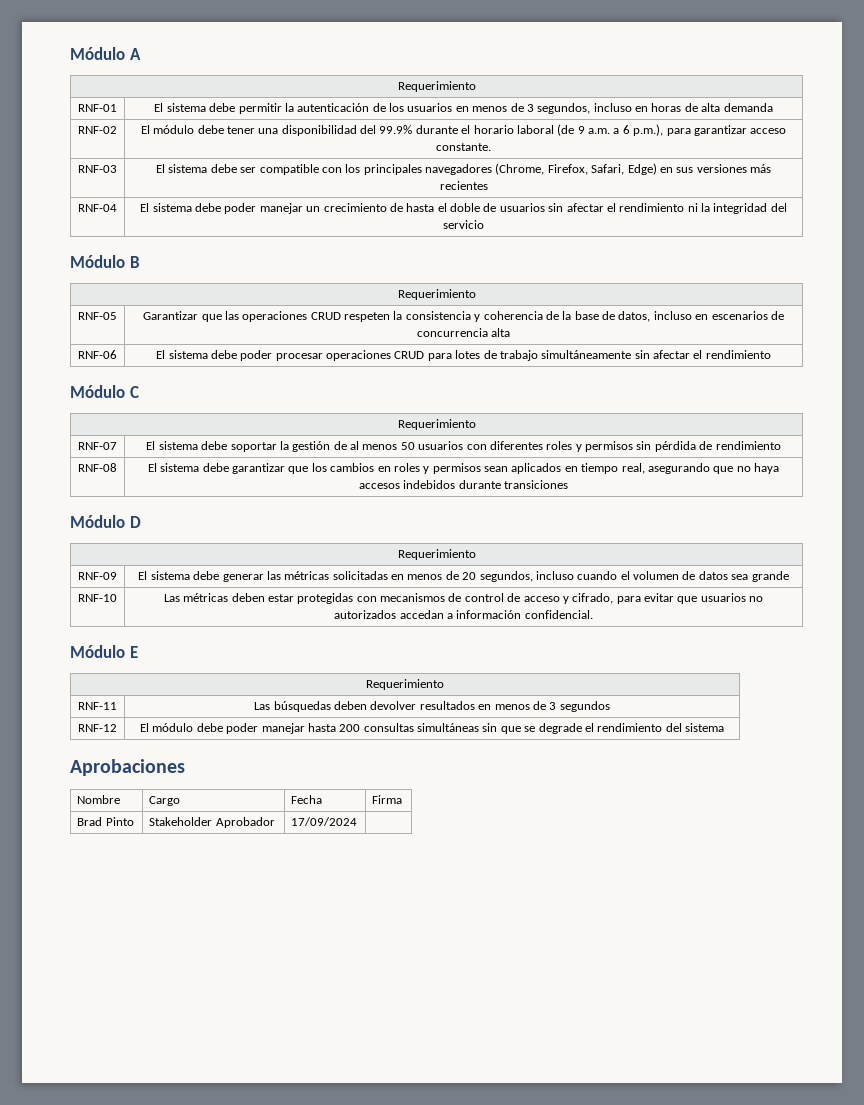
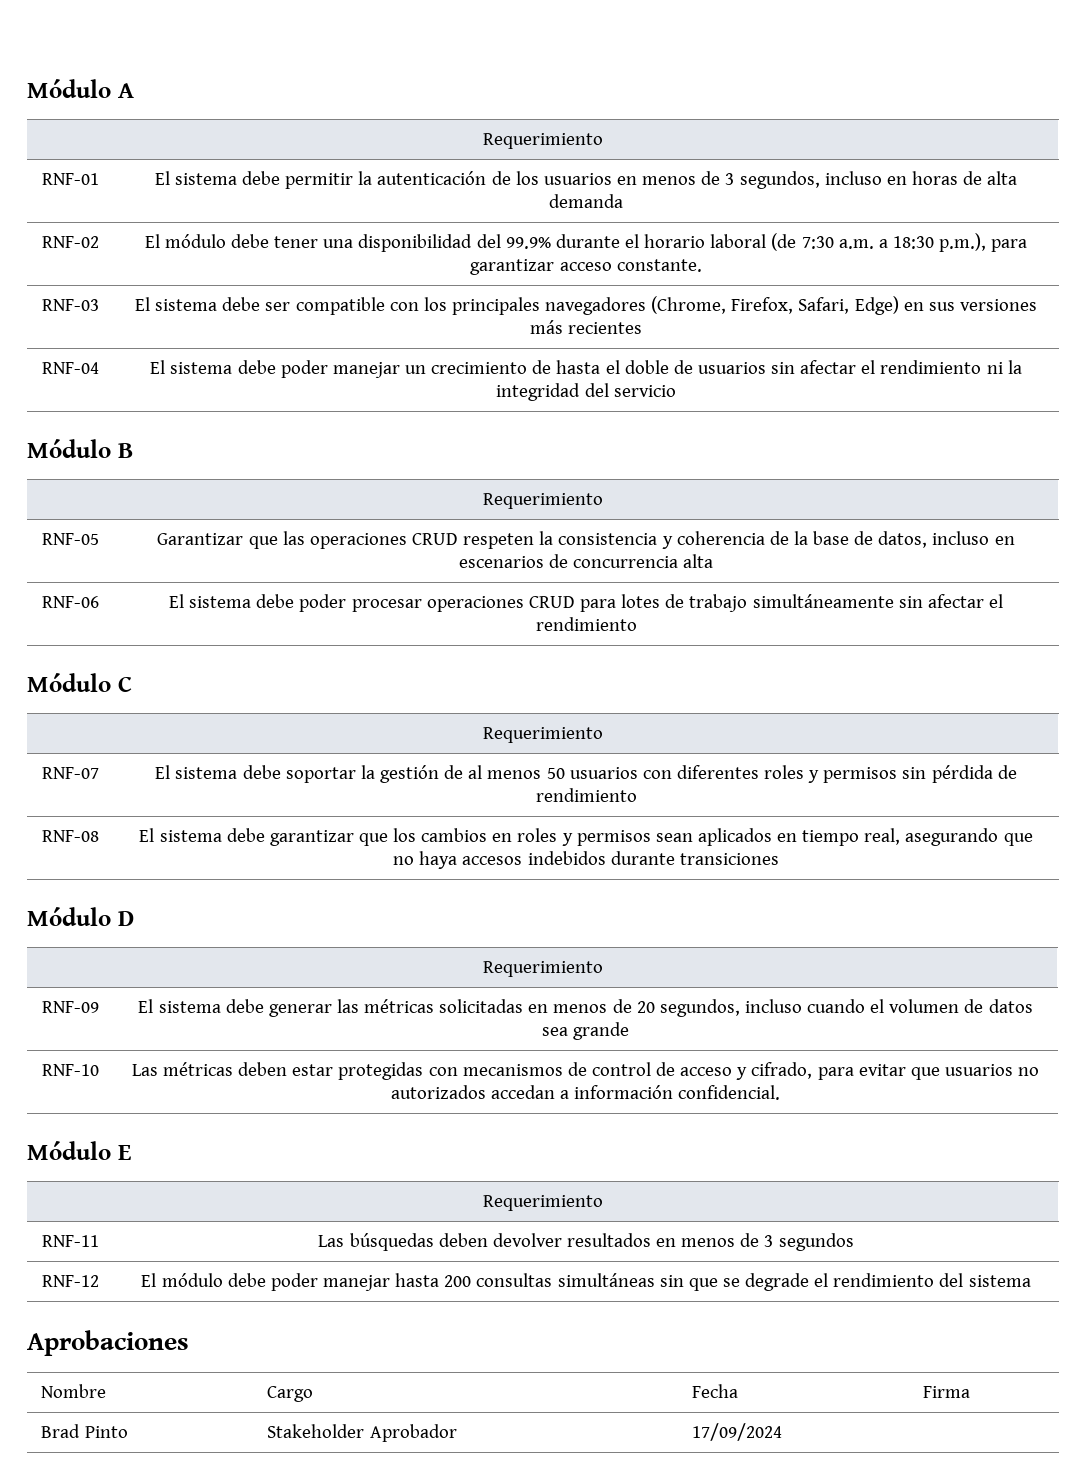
[577,126,585,134] 9 -> [801,236,834,249] 7:30
[622,125,630,134] 6 -> [892,236,934,249] 18:30

